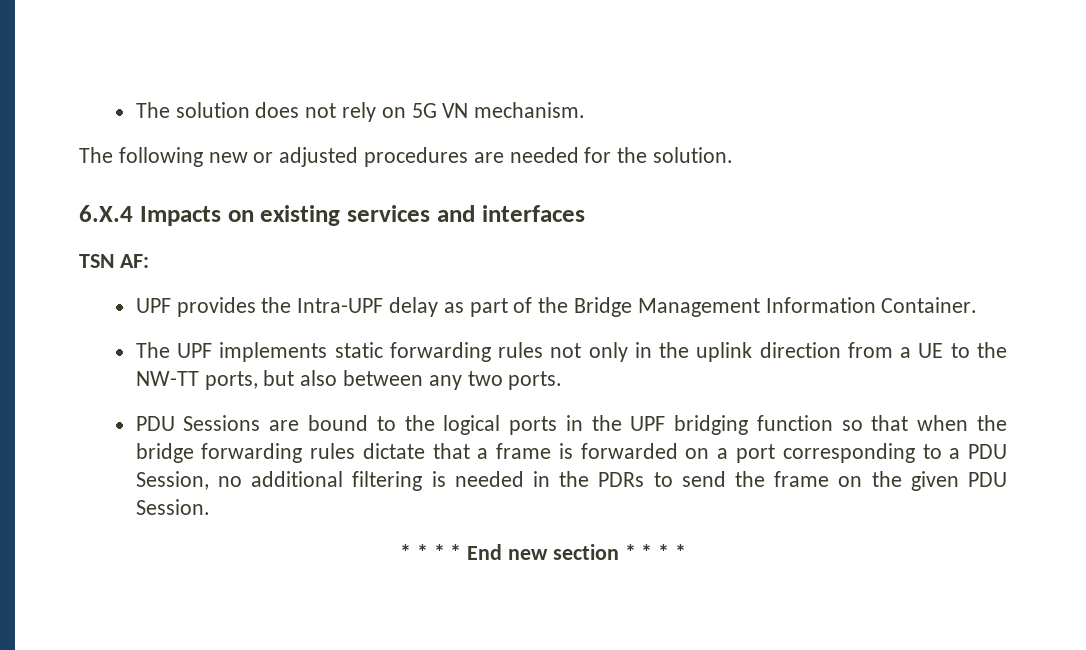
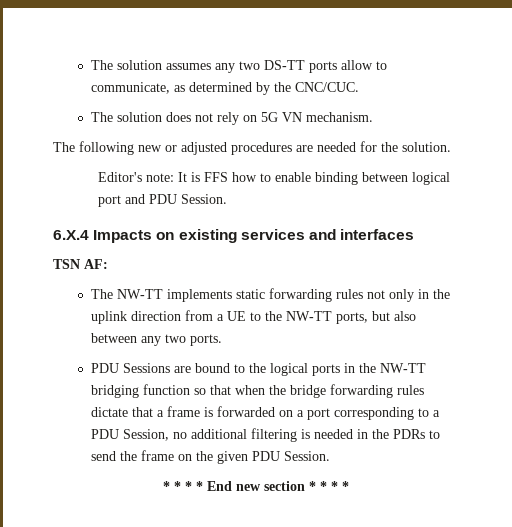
[135,102,250,118] The solution -> [90,60,387,73] [90,82,359,95] [90,112,162,122] The solution assumes any two DS-TT ports allow to communicate, as determined by the CNC/CUC. // The solution
(734, 155) none -> [97,172,450,185] [97,194,227,207] // Editor's note: It is FFS how to enable binding between logical port and PDU Session.
[135,297,978,317] [135,342,212,358] // UPF provides the Intra-UPF delay as part of the Bridge Management Information Container. // The UPF -> [90,289,163,299] // The NW-TT
[630,416,666,431] UPF -> [379,363,426,373] NW-TT

